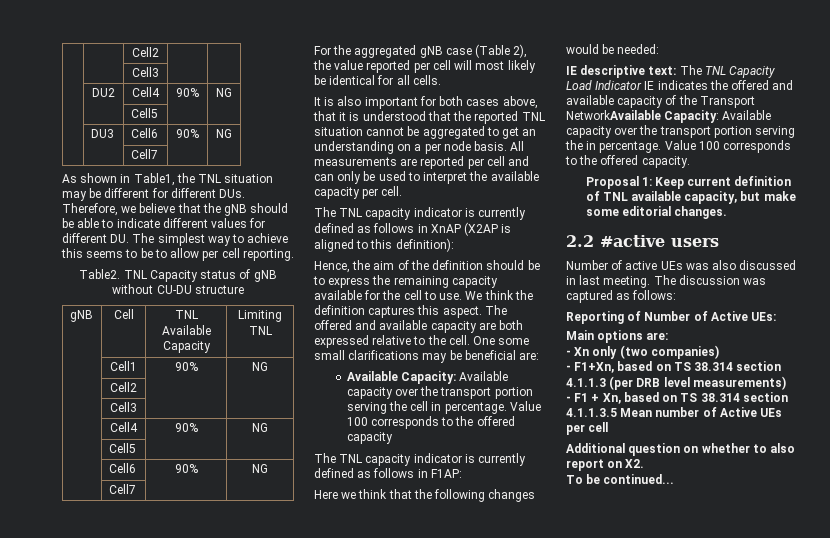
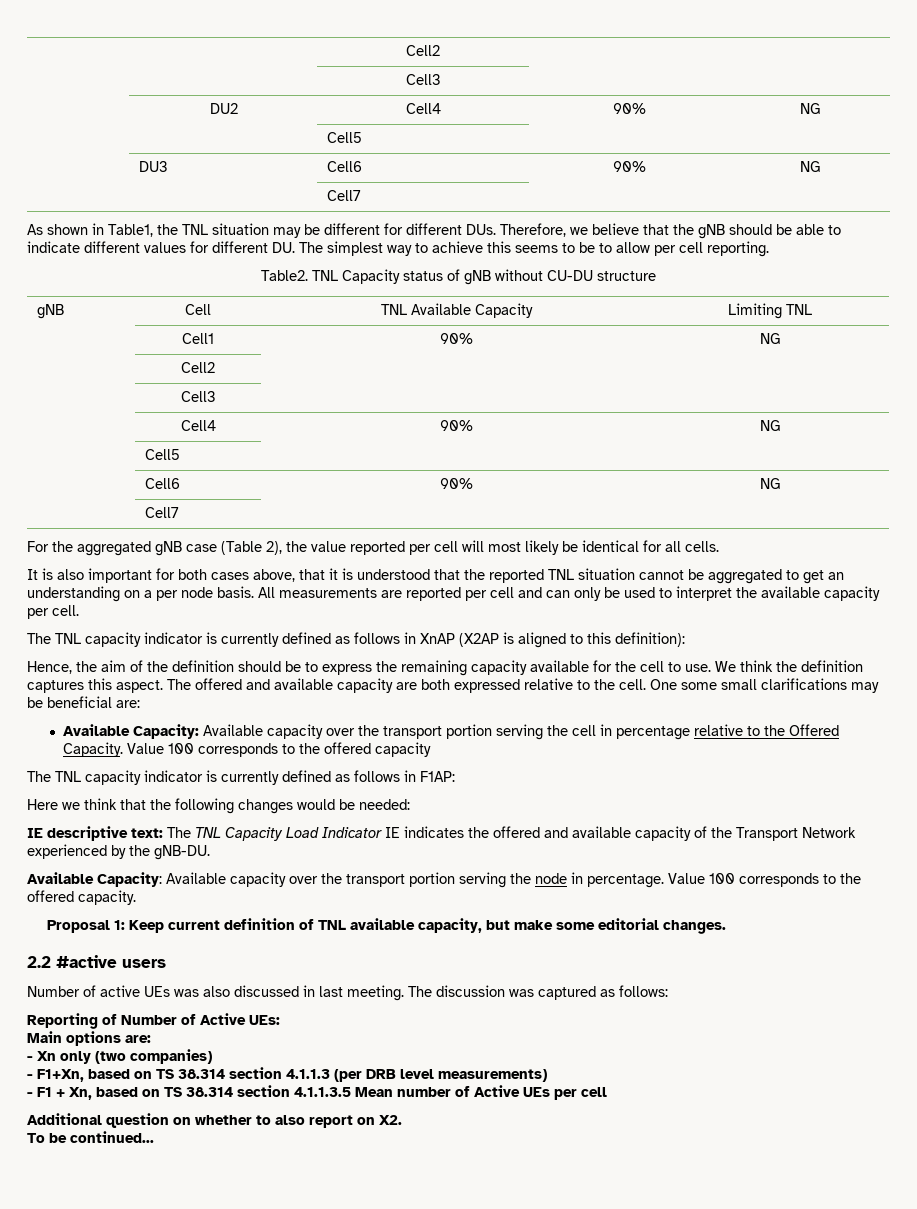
[444,402,507,414] percentage. -> [615,724,839,740] [62,742,123,757] percentage relative to the Offered Capacity.
[566,110,772,123] [566,125,796,138] [565,140,583,150] NetworkAvailable Capacity: Available capacity over the transport portion serving the -> [802,827,856,838] [27,844,210,860] [27,872,567,888] Network experienced by the gNB-DU. // Available Capacity: Available capacity over the transport portion serving the node

